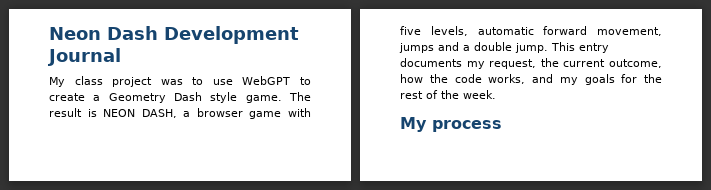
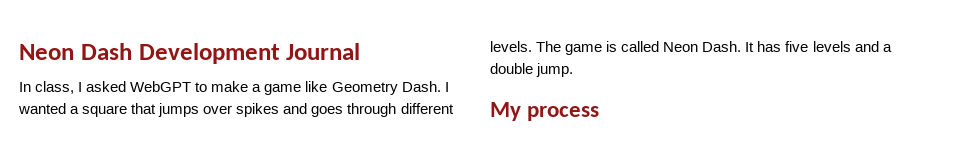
[49,76,312,87] [49,92,311,103] [49,108,311,119] [400,26,662,36] [399,42,609,53] [400,58,662,69] [400,74,662,85] [400,90,496,99] My class project was to use WebGPT to create a Geometry Dash style game. The result is NEON DASH, a browser game with five levels, automatic forward movement, jumps and a double jump. This entry documents my request, the current outcome, how the code works, and my goals for the rest of the week. -> [19,81,449,95] [18,103,454,117] [490,41,892,55] [490,63,574,77] In class, I asked WebGPT to make a game like Geometry Dash. I wanted a square that jumps over spikes and goes through different levels. The game is called Neon Dash. It has five levels and a double jump.

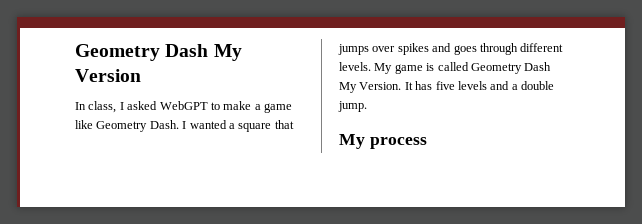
[19,43,361,64] Neon Dash Development Journal -> [75,44,242,61] [75,69,141,82] Geometry Dash My Version
[536,41,562,52] The -> [374,63,393,74] My
[663,41,742,52] Neon Dash. -> [470,62,552,74] [339,82,402,93] Geometry Dash My Version.

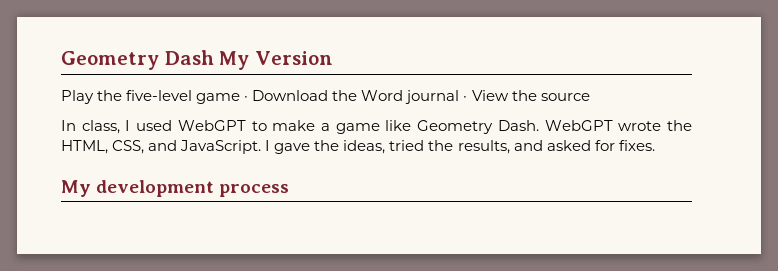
(141, 75) none -> [61,90,590,104] // Play the five-level game · Download the Word journal · View the source
[127,101,158,110] asked -> [136,120,173,131] used
[182,120,294,132] [338,43,564,55] [339,62,552,74] [339,81,554,93] [338,101,367,112] [339,134,365,149] I wanted a square that jumps over spikes and goes through different levels. My game is called Geometry Dash My Version. It has five levels and a double jump. // My -> [544,120,692,131] [61,140,655,154] [61,180,215,197] WebGPT wrote the HTML, CSS, and JavaScript. I gave the ideas, tried the results, and asked for fixes. // My development

